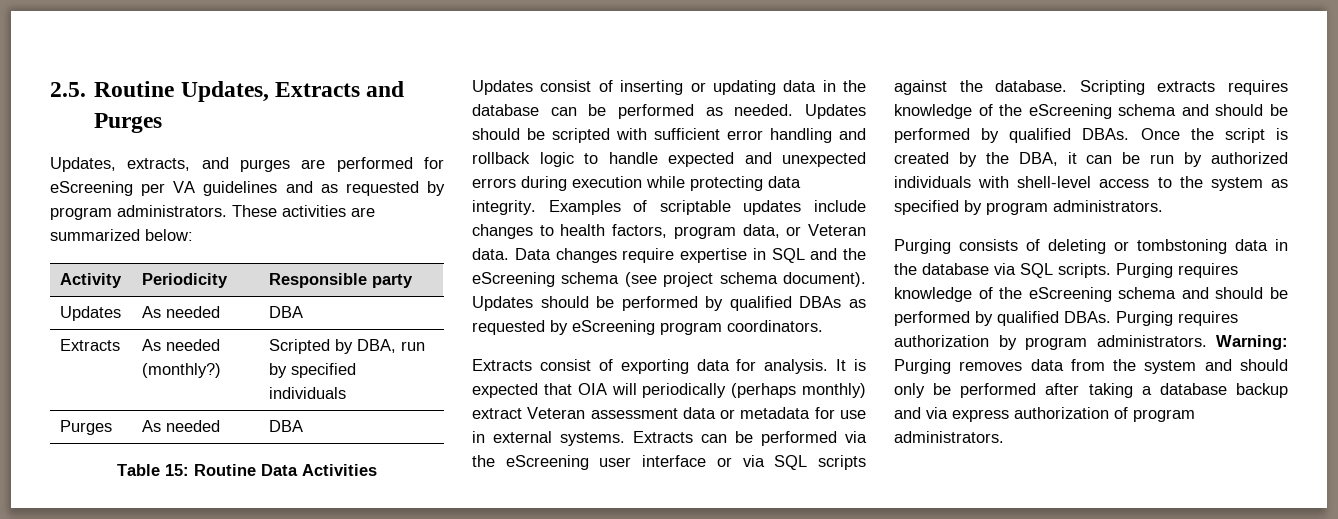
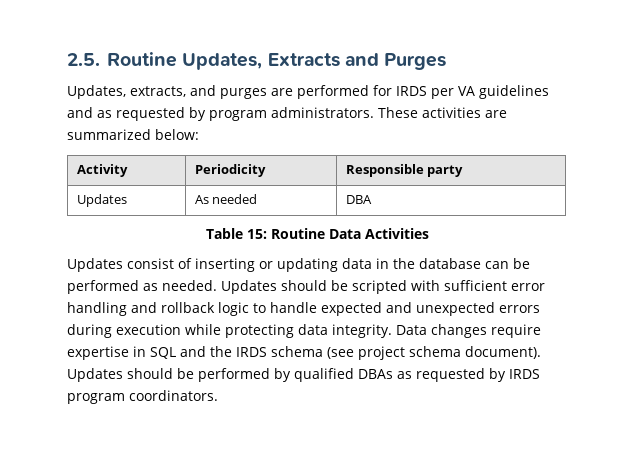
[50,181,133,196] eScreening -> [396,86,427,96] IRDS
[60,339,121,351] [142,339,221,351] [142,363,222,378] [269,339,426,354] [269,363,357,378] [269,387,347,399] [60,420,113,435] [142,420,221,432] [269,420,304,432] // Extracts | As needed (monthly?) | Scripted by DBA, run by specified individuals // Purges | As needed | DBA -> (373, 199) none
[548,200,866,215] [472,224,866,239] [472,248,509,260] Examples of scriptable updates include changes to health factors, program data, or Veteran data. -> (392, 331) none
[472,272,555,287] eScreening -> [236,347,267,357] IRDS
[572,320,655,335] eScreening -> [509,369,540,379] IRDS
[472,359,866,374] [472,383,866,398] [472,407,866,419] [472,431,867,446] [472,455,866,470] [894,80,1288,95] [894,104,1288,119] [894,128,1288,143] [894,152,1288,167] [894,176,1288,191] [894,200,1163,215] [894,239,1288,254] [894,263,1238,278] [894,287,1288,302] [894,311,1238,326] [894,335,1288,350] [894,359,1288,374] [894,383,1288,398] [894,407,1195,422] [894,431,1004,443] // Extracts consist of exporting data for analysis. It is expected that OIA will periodically (perhaps monthly) extract Veteran assessment data or metadata for use in external systems. Extracts can be performed via the eScreening user interface or via SQL scripts against the database. Scripting extracts requires knowledge of the eScreening schema and should be performed by qualified DBAs. Once the script is created by the DBA, it can be run by authorized individuals with shell-level access to the system as specified by program administrators. // Purging consists of deleting or tombstoning data in the database via SQL scripts. Purging requires knowledge of the eScreening schema and should be performed by qualified DBAs. Purging requires authorization by program administrators. Warning: Purging removes data from the system and should only be performed after taking a database backup and via express authorization of program administrators. -> (218, 395) none

